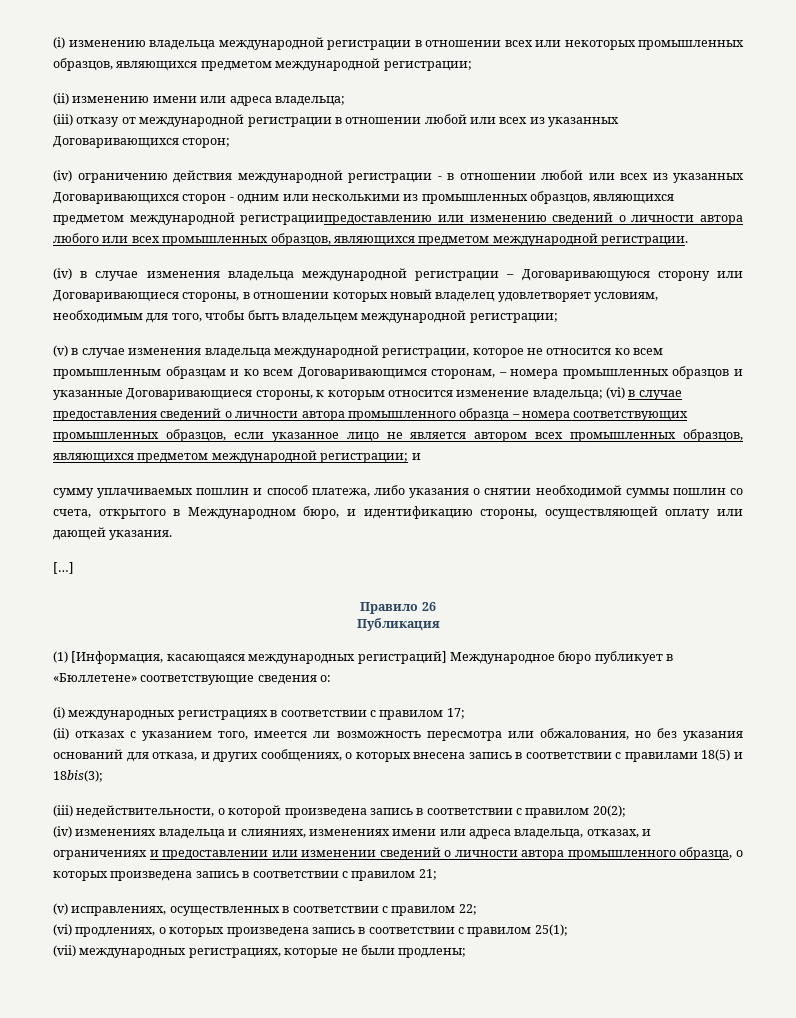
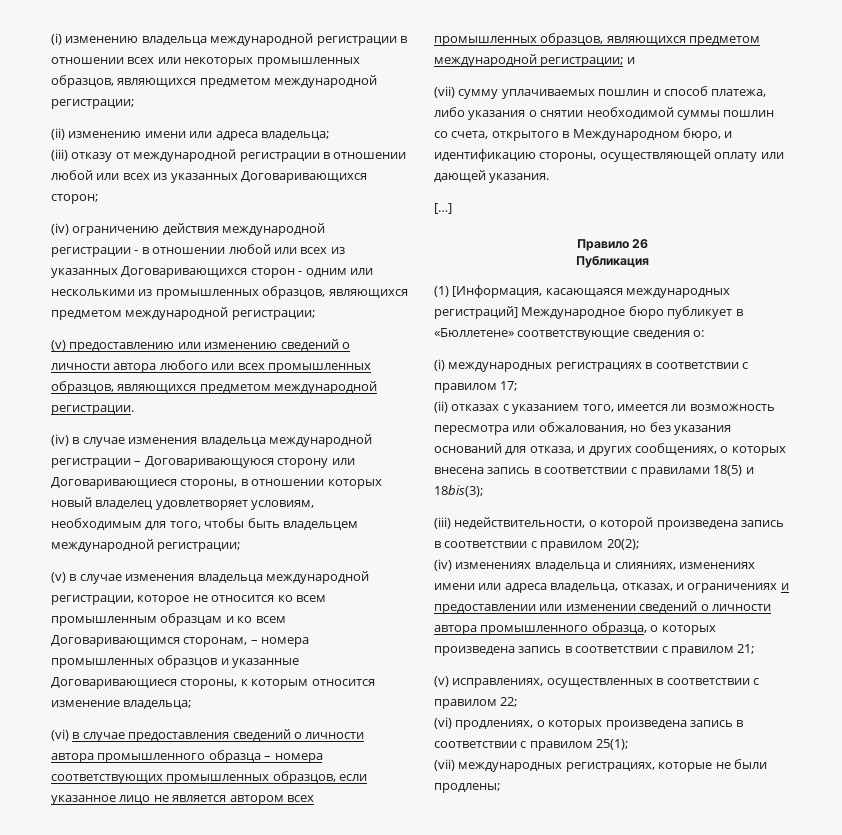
[240,215,433,225] регистрациипредоставлению -> [231,310,315,320] [51,340,175,352] регистрации; // (v) предоставлению
(603, 395) none -> (192, 704) //
(421, 456) none -> [434,86,455,98] (vii)

